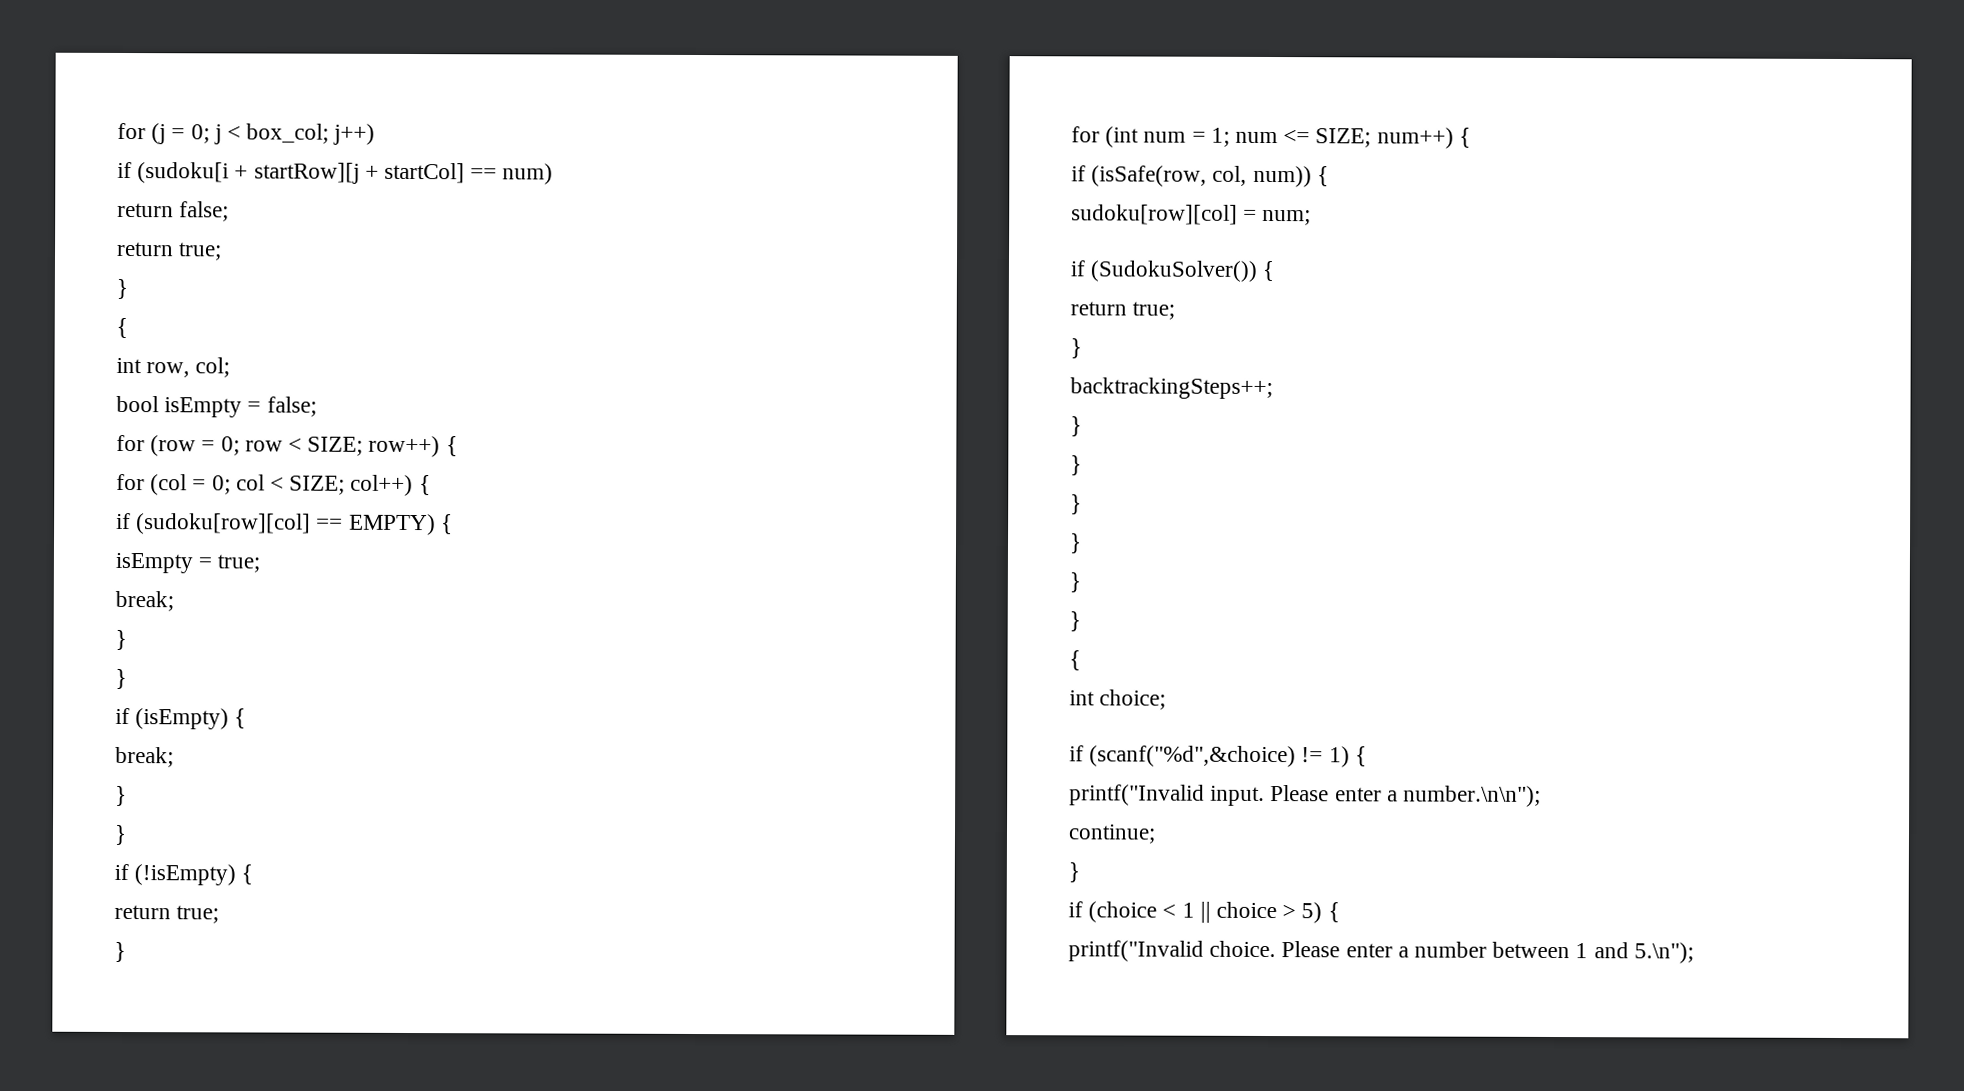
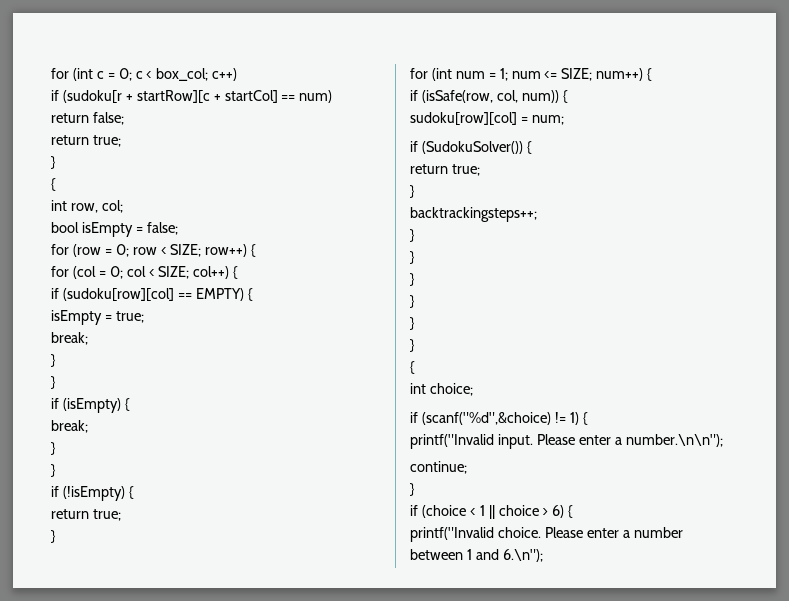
[117,122,222,145] for (j = 0; j -> [51,68,143,81] for (int c = 0; c
[333,123,376,145] [117,161,360,184] j++) // if (sudoku[i + startRow][j -> [212,68,238,81] [51,90,210,103] c++) // if (sudoku[r + startRow][c
[1070,377,1273,400] backtrackingSteps++; -> [410,207,537,222] backtrackingsteps++;
[1301,902,1323,924] 5) -> [552,505,565,518] 6)
[1633,942,1694,964] 5.\n"); -> [502,549,543,562] 6.\n");

